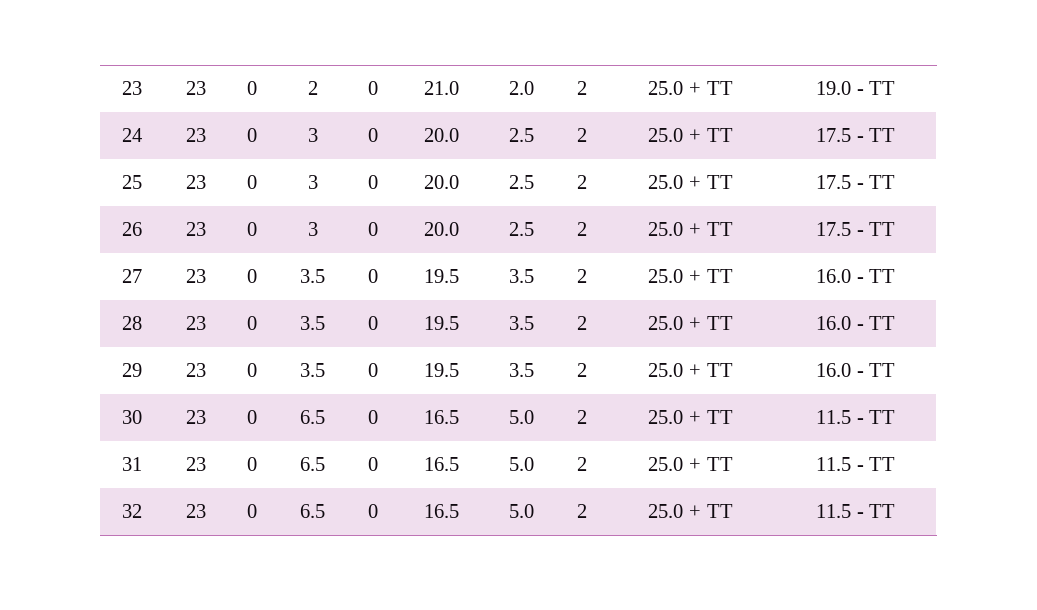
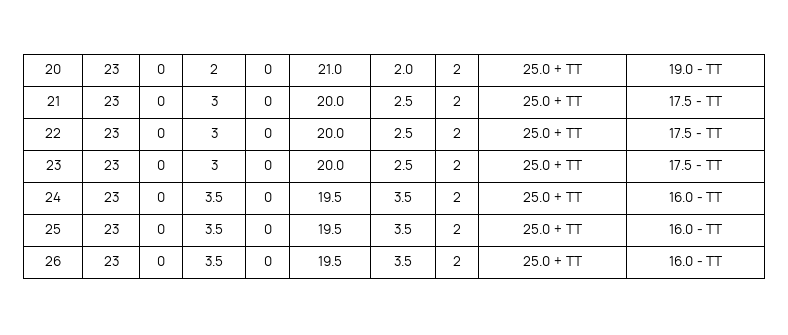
[122,81,142,95] 23 -> [45,64,61,74] 20
[122,128,142,142] 24 -> [46,96,60,106] 21
[122,175,142,189] 25 -> [45,128,61,138] 22
[122,222,142,236] 26 -> [45,160,61,170] 23
[122,269,142,283] 27 -> [45,192,61,202] 24
[122,316,142,330] 28 -> [45,224,61,234] 25
[122,363,142,377] 29 -> [45,256,61,266] 26
[122,410,142,424] [185,410,206,424] [247,410,257,424] [300,410,325,424] [368,410,378,424] [424,410,459,424] [508,410,534,424] [576,410,587,424] [648,410,733,424] [815,410,896,424] [122,457,142,471] [185,457,206,471] [247,457,257,471] [300,457,325,471] [368,457,378,471] [424,457,459,471] [508,457,534,471] [576,457,587,471] [648,457,733,471] [815,457,896,471] [122,504,142,518] [185,504,206,518] [247,504,257,518] [300,504,325,518] [368,504,378,518] [424,504,459,518] [508,504,534,518] [576,504,587,518] [648,504,733,518] [815,504,896,518] // 30 | 23 | 0 | 6.5 | 0 | 16.5 | 5.0 | 2 | 25.0 + TT | 11.5 - TT // 31 | 23 | 0 | 6.5 | 0 | 16.5 | 5.0 | 2 | 25.0 + TT | 11.5 - TT // 32 | 23 | 0 | 6.5 | 0 | 16.5 | 5.0 | 2 | 25.0 + TT | 11.5 - TT -> (723, 261) none

